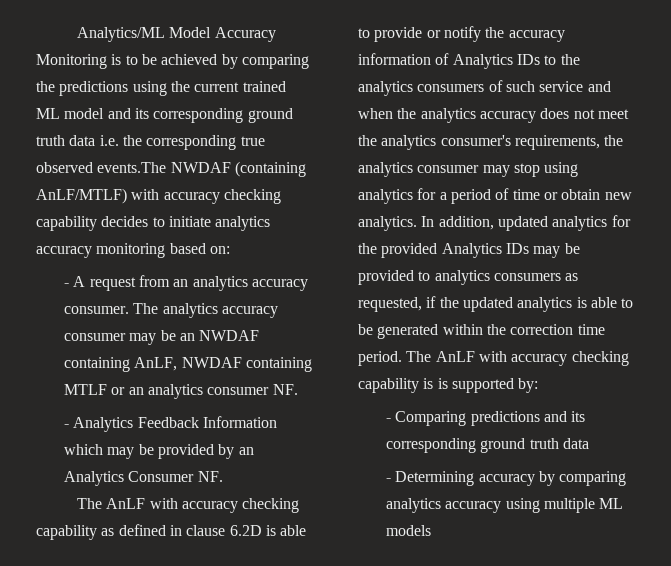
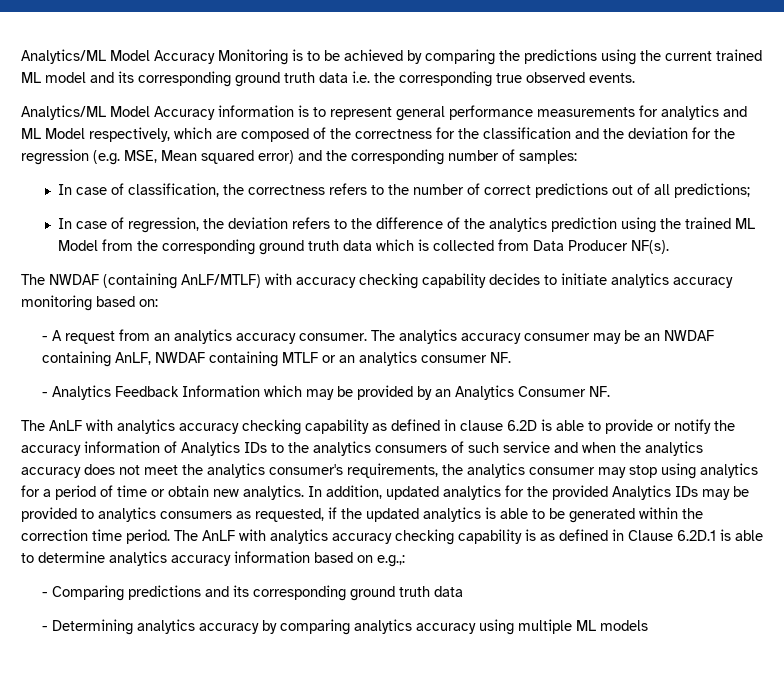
[97,162,167,173] events.The -> [589,73,635,83] [21,105,747,121] [21,127,735,142] [21,149,577,165] [57,183,750,198] [57,217,755,233] [57,239,669,255] [21,274,45,285] events. // Analytics/ML Model Accuracy information is to represent general performance measurements for analytics and ML Model respectively, which are composed of the correctness for the classification and the deviation for the regression (e.g. MSE, Mean squared error) and the corresponding number of samples: // In case of classification, the correctness refers to the number of correct predictions out of all predictions; // In case of regression, the deviation refers to the difference of the analytics prediction using the trained ML Model from the corresponding ground truth data which is collected from Data Producer NF(s). // The
(178, 503) none -> [117,419,175,434] analytics
(507, 356) none -> [270,529,328,544] analytics
[437,378,539,393] is supported by: -> [540,529,763,541] [21,551,405,567] as defined in Clause 6.2D.1 is able to determine analytics accuracy information based on e.g.,:
(475, 478) none -> [136,619,195,634] analytics

